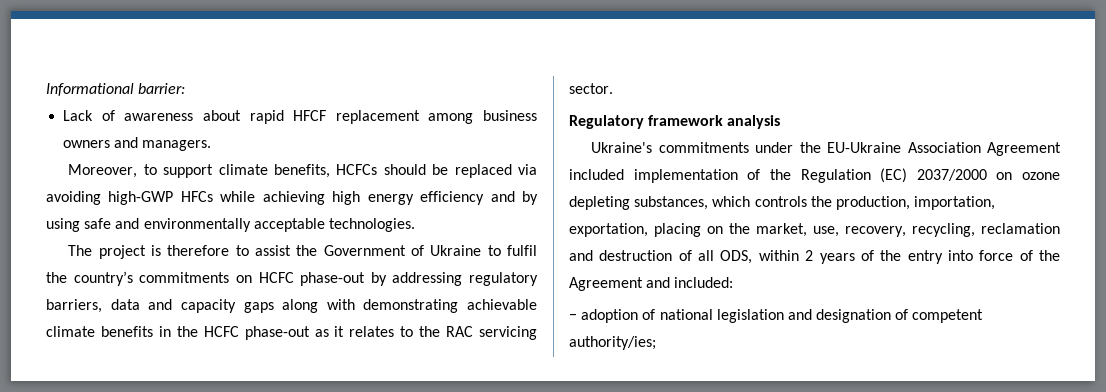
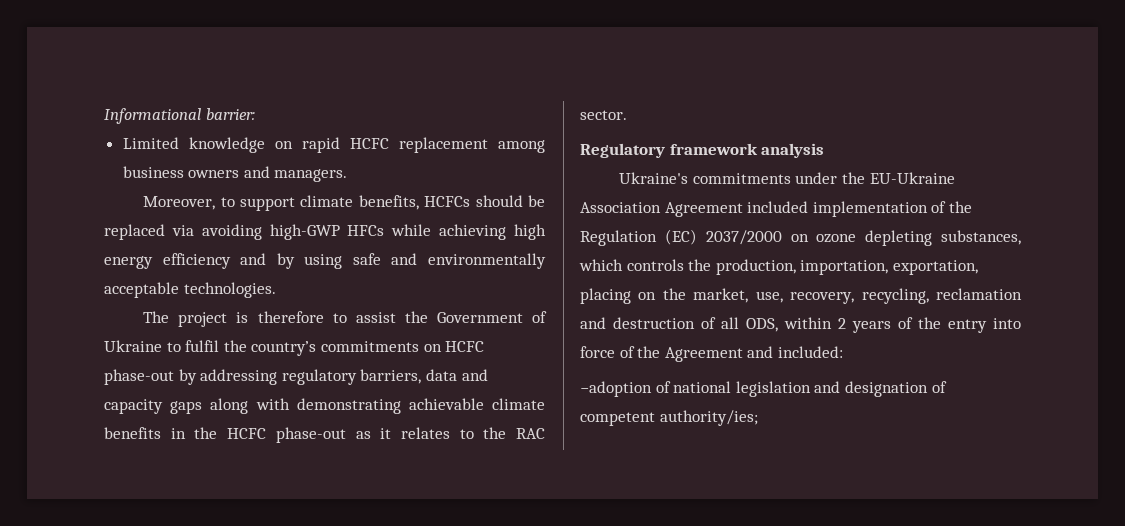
[63,110,327,124] Lack of awareness about rapid HFCF -> [122,137,389,153] Limited knowledge on rapid HCFC
[479,326,538,340] servicing -> (545, 433) none
[569,309,639,323] − adoption -> [580,381,652,397] −adoption

